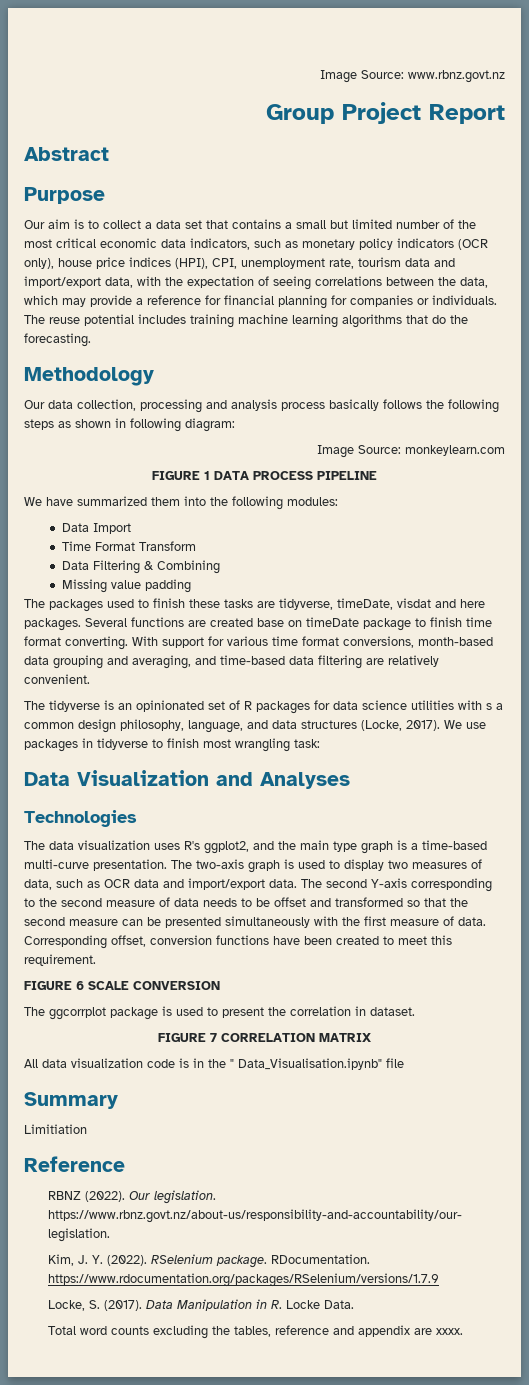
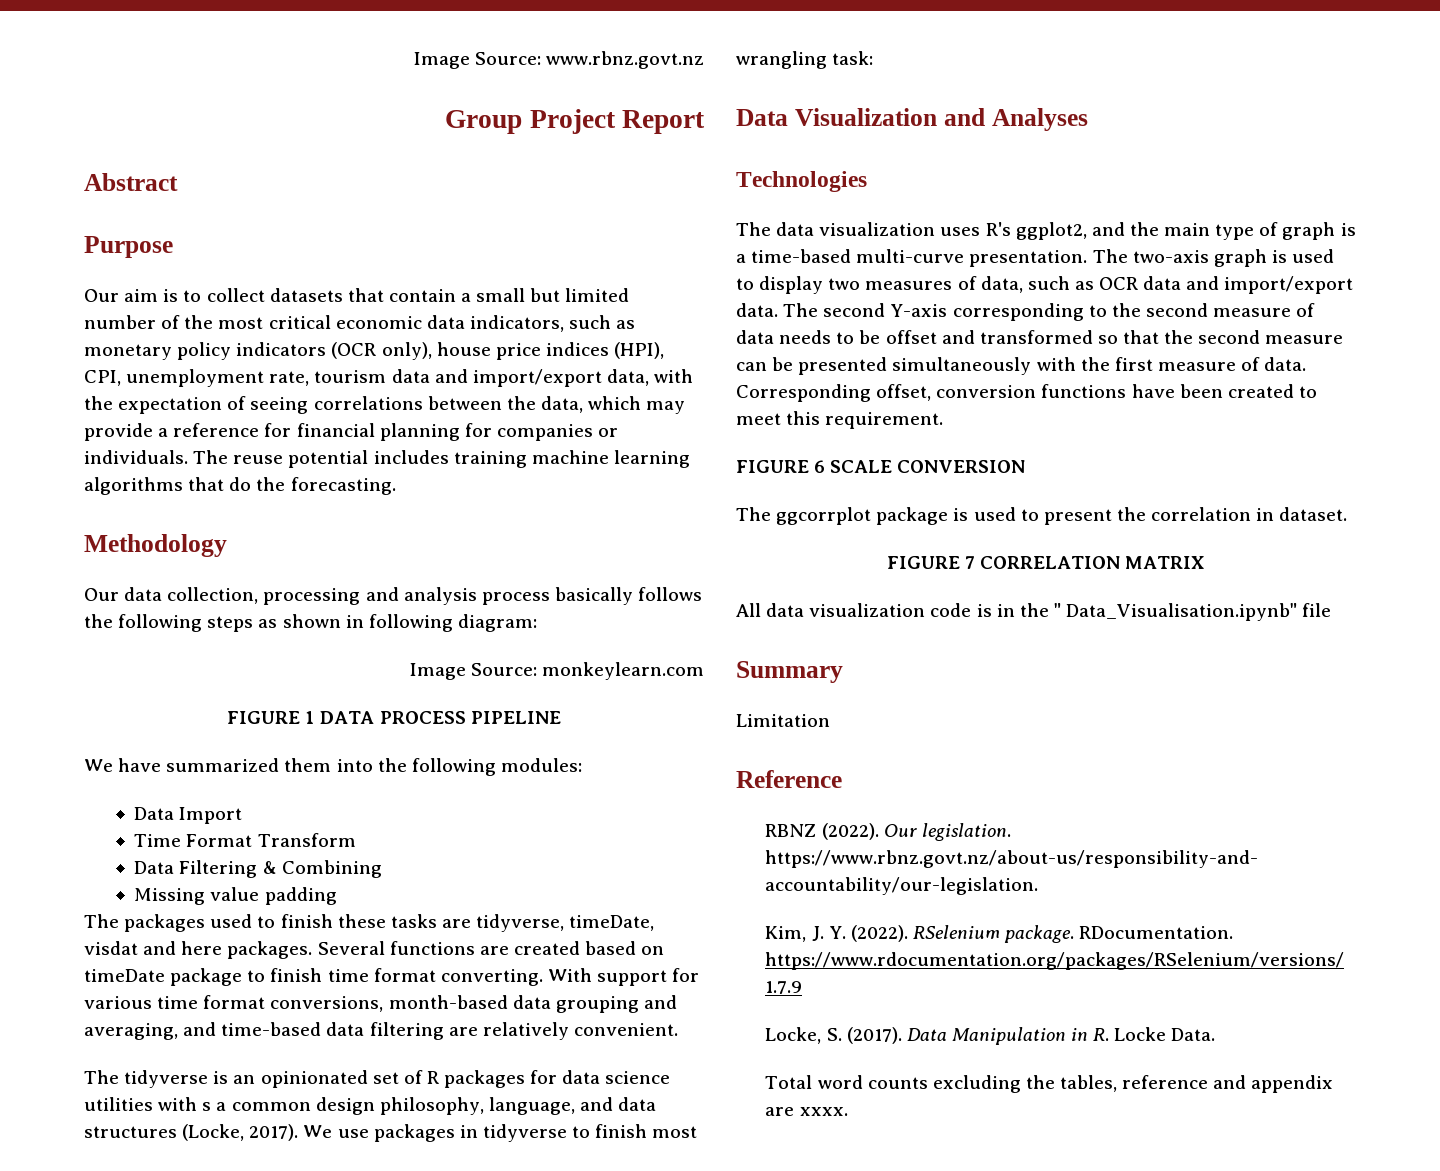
[145,219,281,229] a data set that contains -> [269,288,456,302] datasets that contain
[257,618,284,627] base -> [585,941,637,955] based
(357, 846) none -> [1259,222,1279,236] of
[24,1124,87,1134] Limitiation -> [736,714,830,727] Limitation

